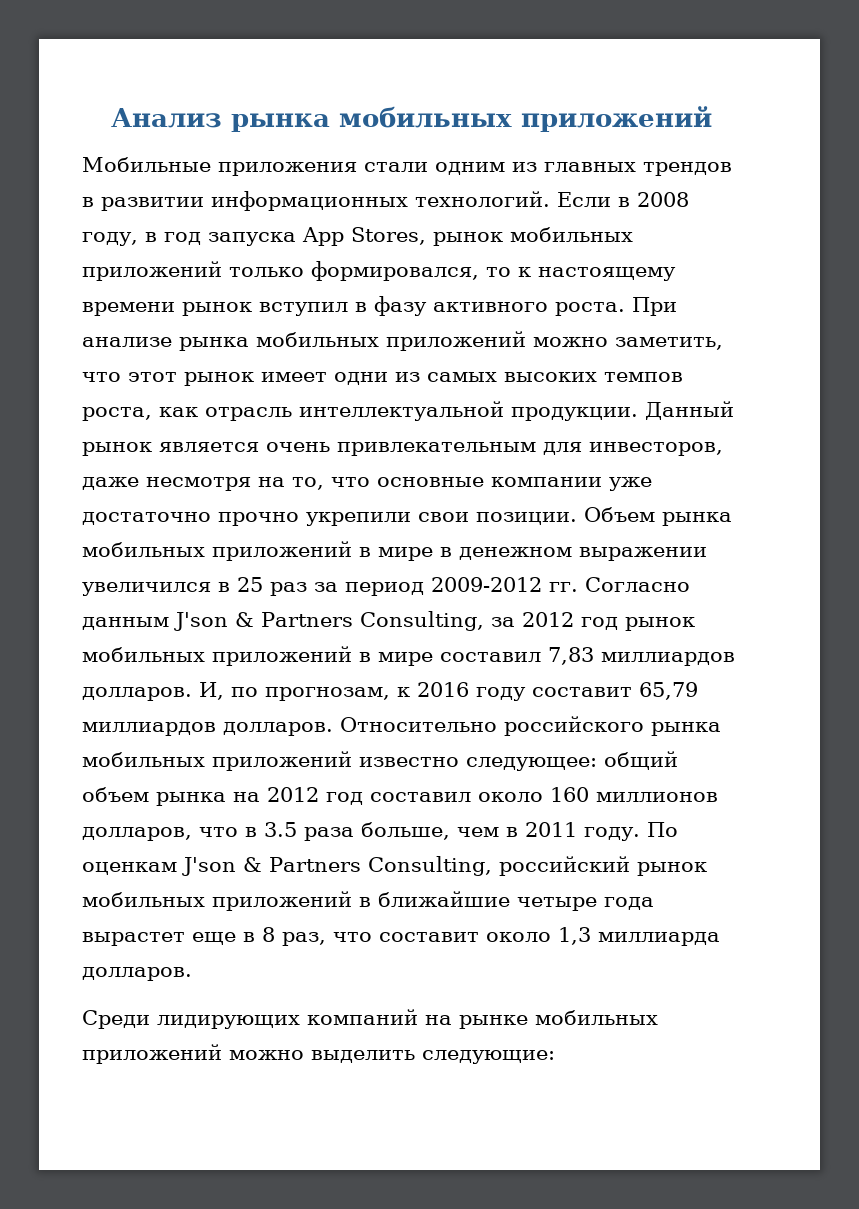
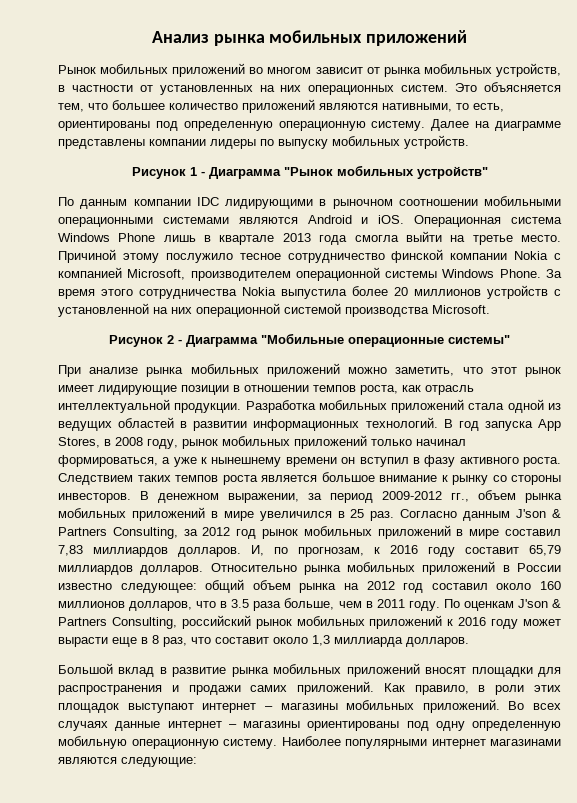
[82,157,732,176] [82,191,689,211] [82,227,633,246] [82,261,676,281] [82,296,625,316] Мобильные приложения стали одним из главных трендов в развитии информационных технологий. Если в 2008 году, в год запуска App Stores, рынок мобильных приложений только формировался, то к настоящему времени рынок вступил в фазу активного роста. -> [58,63,561,77] [58,82,561,95] [58,99,504,113] [58,119,561,131] [58,135,469,149] [131,165,488,179] [58,196,561,209] [58,215,562,227] [58,231,561,245] [58,249,561,263] [58,267,562,281] [58,285,561,299] [58,303,490,317] [109,333,510,347] Рынок мобильных приложений во многом зависит от рынка мобильных устройств, в частности от установленных на них операционных систем. Это объясняется тем, что большее количество приложений являются нативными, то есть, ориентированы под определенную операционную систему. Далее на диаграмме представлены компании лидеры по выпуску мобильных устройств. // Рисунок 1 - Диаграмма "Рынок мобильных устройств" // По данным компании IDC лидирующими в рыночном соотношении мобильными операционными системами являются Android и iOS. Операционная система Windows Phone лишь в квартале 2013 года смогла выйти на третье место. Причиной этому послужило тесное сотрудничество финской компании Nokia с компанией Microsoft, производителем операционной системы Windows Phone. За время этого сотрудничества Nokia выпустила более 20 миллионов устройств с установленной на них операционной системой производства Microsoft. // Рисунок 2 - Диаграмма "Мобильные операционные системы" //
[334,372,597,385] одни из самых высоких -> [98,385,309,395] лидирующие позиции в отношении
[645,401,734,420] [82,442,723,456] [82,477,652,491] [82,507,655,526] Данный рынок является очень привлекательным для инвесторов, даже несмотря на то, что основные компании уже достаточно прочно укрепили свои позиции. Объем -> [245,399,561,413] [58,417,561,431] [58,435,466,449] [58,455,562,467] [58,472,561,485] [58,490,516,503] Разработка мобильных приложений стала одной из ведущих областей в развитии информационных технологий. В год запуска App Stores, в 2008 году, рынок мобильных приложений только начинал формироваться, а уже к нынешнему времени он вступил в фазу активного роста. Следствием таких темпов роста является большое внимание к рынку со стороны инвесторов. В денежном выражении, за период 2009-2012 гг., объем
[440,547,707,561] [82,577,578,596] в денежном выражении увеличился в 25 раз за период 2009-2012 гг. -> [259,509,395,521] увеличился в 25 раз.
[504,716,721,736] [82,751,352,771] российского рынка мобильных приложений -> [303,561,561,575] рынка мобильных приложений в России
[359,891,654,911] [82,932,185,946] в ближайшие четыре года вырастет -> [447,617,562,629] [58,637,108,647] к 2016 году может вырасти
[82,1009,658,1029] [82,1044,415,1064] Среди лидирующих компаний на рынке мобильных приложений можно выделить -> [58,663,561,677] [58,681,561,695] [58,699,561,713] [58,721,561,731] [58,736,561,749] [58,757,117,764] Большой вклад в развитие рынка мобильных приложений вносят площадки для распространения и продажи самих приложений. Как правило, в роли этих площадок выступают интернет – магазины мобильных приложений. Во всех случаях данные интернет – магазины ориентированы под одну определенную мобильную операционную систему. Наиболее популярными интернет магазинами являются

